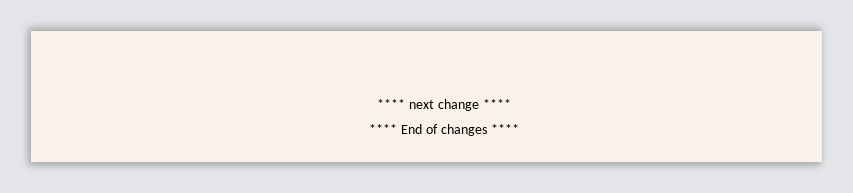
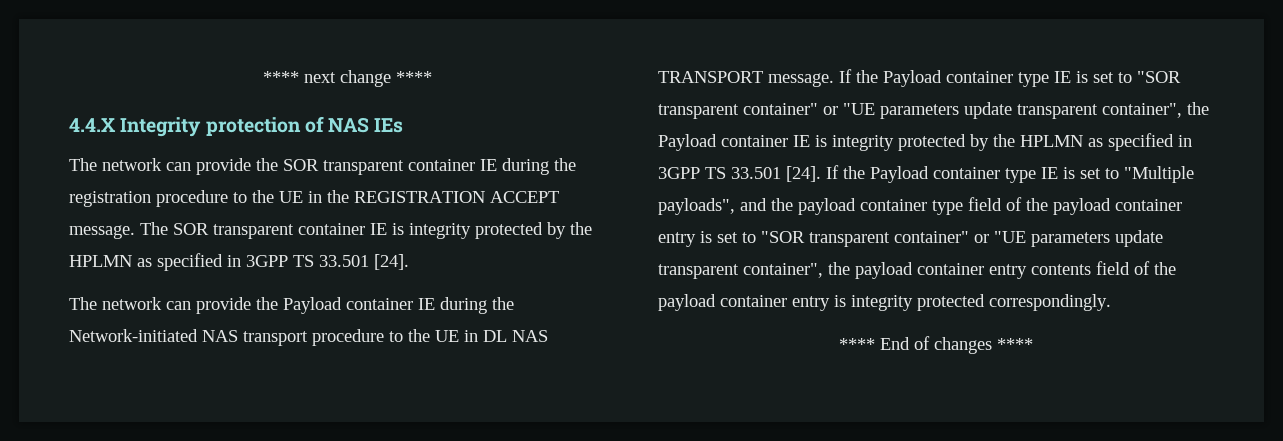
(511, 104) none -> [69,116,404,137] [69,158,576,175] [69,190,559,207] [69,222,592,239] [69,253,409,271] [69,297,514,314] [69,329,548,346] [658,69,1181,87] [658,102,1209,119] [658,133,1192,151] [658,165,1194,183] [658,197,1182,215] [658,230,1163,247] [658,261,1176,279] [658,294,1111,311] // 4.4.X Integrity protection of NAS IEs // The network can provide the SOR transparent container IE during the registration procedure to the UE in the REGISTRATION ACCEPT message. The SOR transparent container IE is integrity protected by the HPLMN as specified in 3GPP TS 33.501 [24]. // The network can provide the Payload container IE during the Network-initiated NAS transport procedure to the UE in DL NAS TRANSPORT message. If the Payload container type IE is set to "SOR transparent container" or "UE parameters update transparent container", the Payload container IE is integrity protected by the HPLMN as specified in 3GPP TS 33.501 [24]. If the Payload container type IE is set to "Multiple payloads", and the payload container type field of the payload container entry is set to "SOR transparent container" or "UE parameters update transparent container", the payload container entry contents field of the payload container entry is integrity protected correspondingly.

